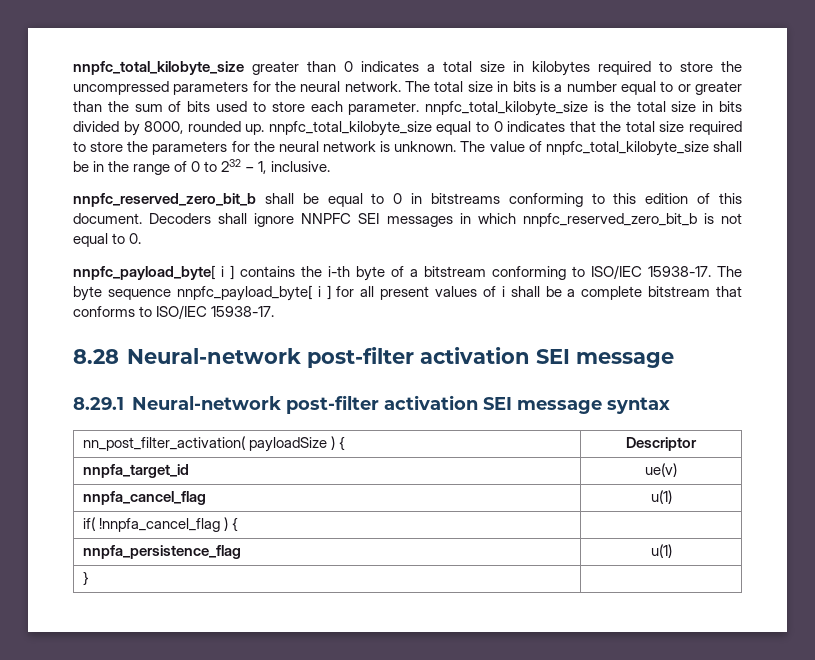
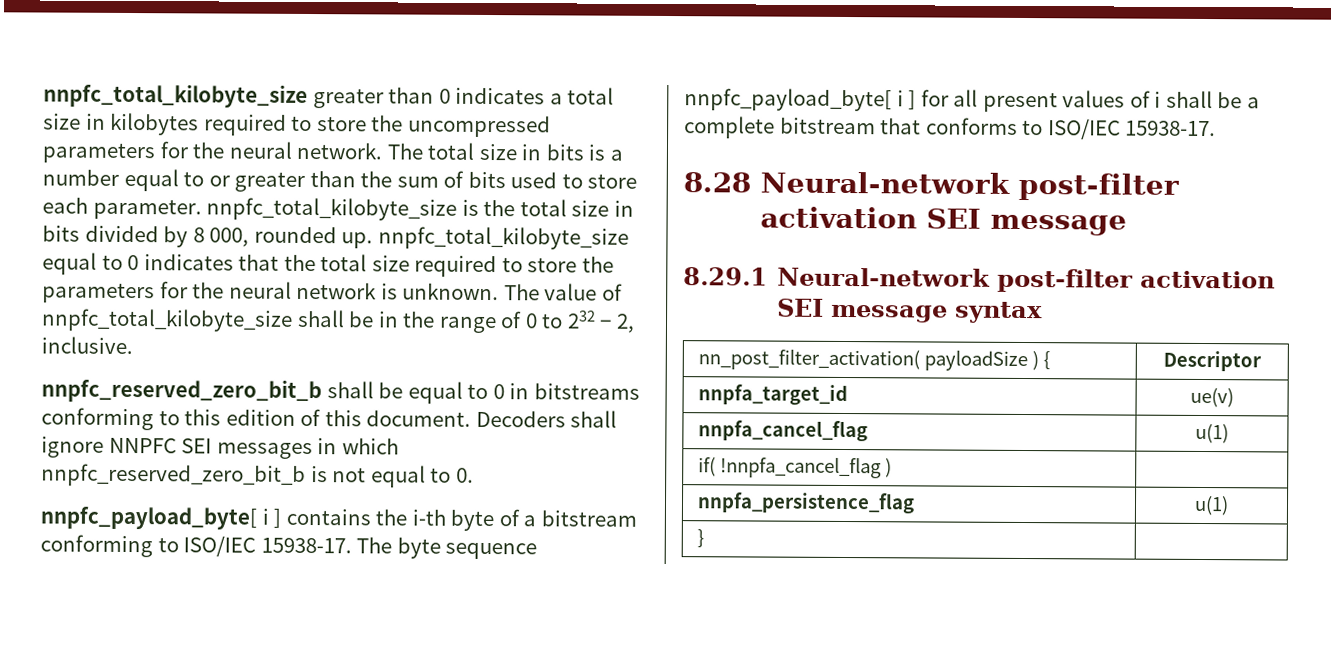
[144,121,184,134] 8000, -> [192,227,250,247] 8 000,
[258,161,267,174] 1, -> [615,313,635,333] 2,
[232,517,239,532] { -> (892, 468) none

